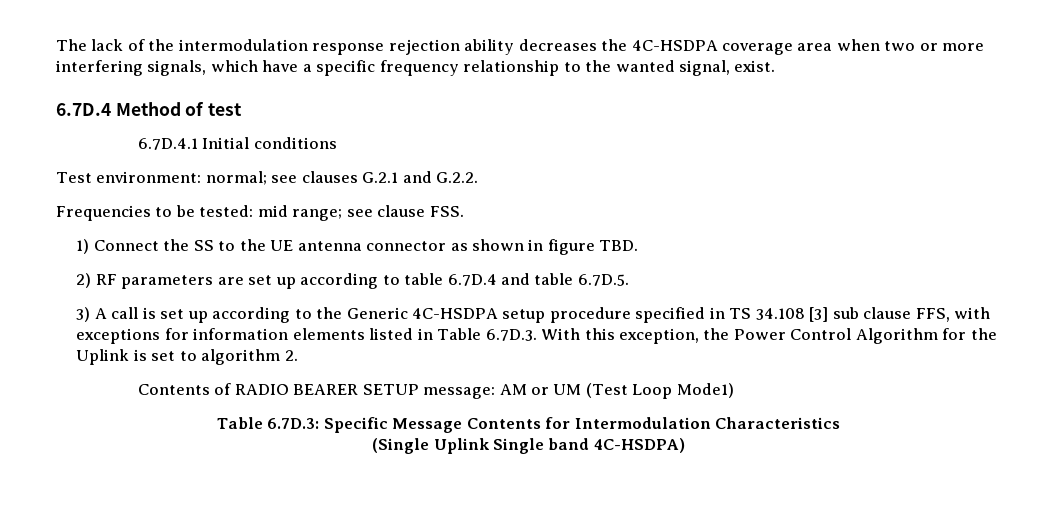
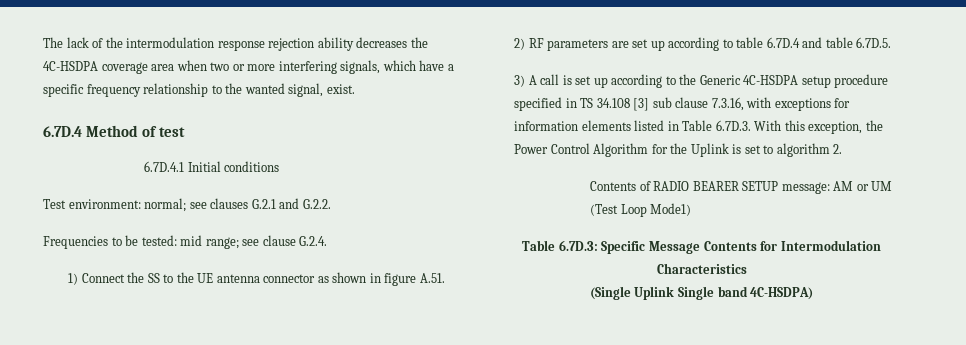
[429,206,464,217] FSS. -> [299,236,328,246] G.2.4.
[599,240,639,251] TBD. -> [419,273,445,283] A.51.
[915,308,950,322] FFS, -> [711,97,744,111] 7.3.16,

